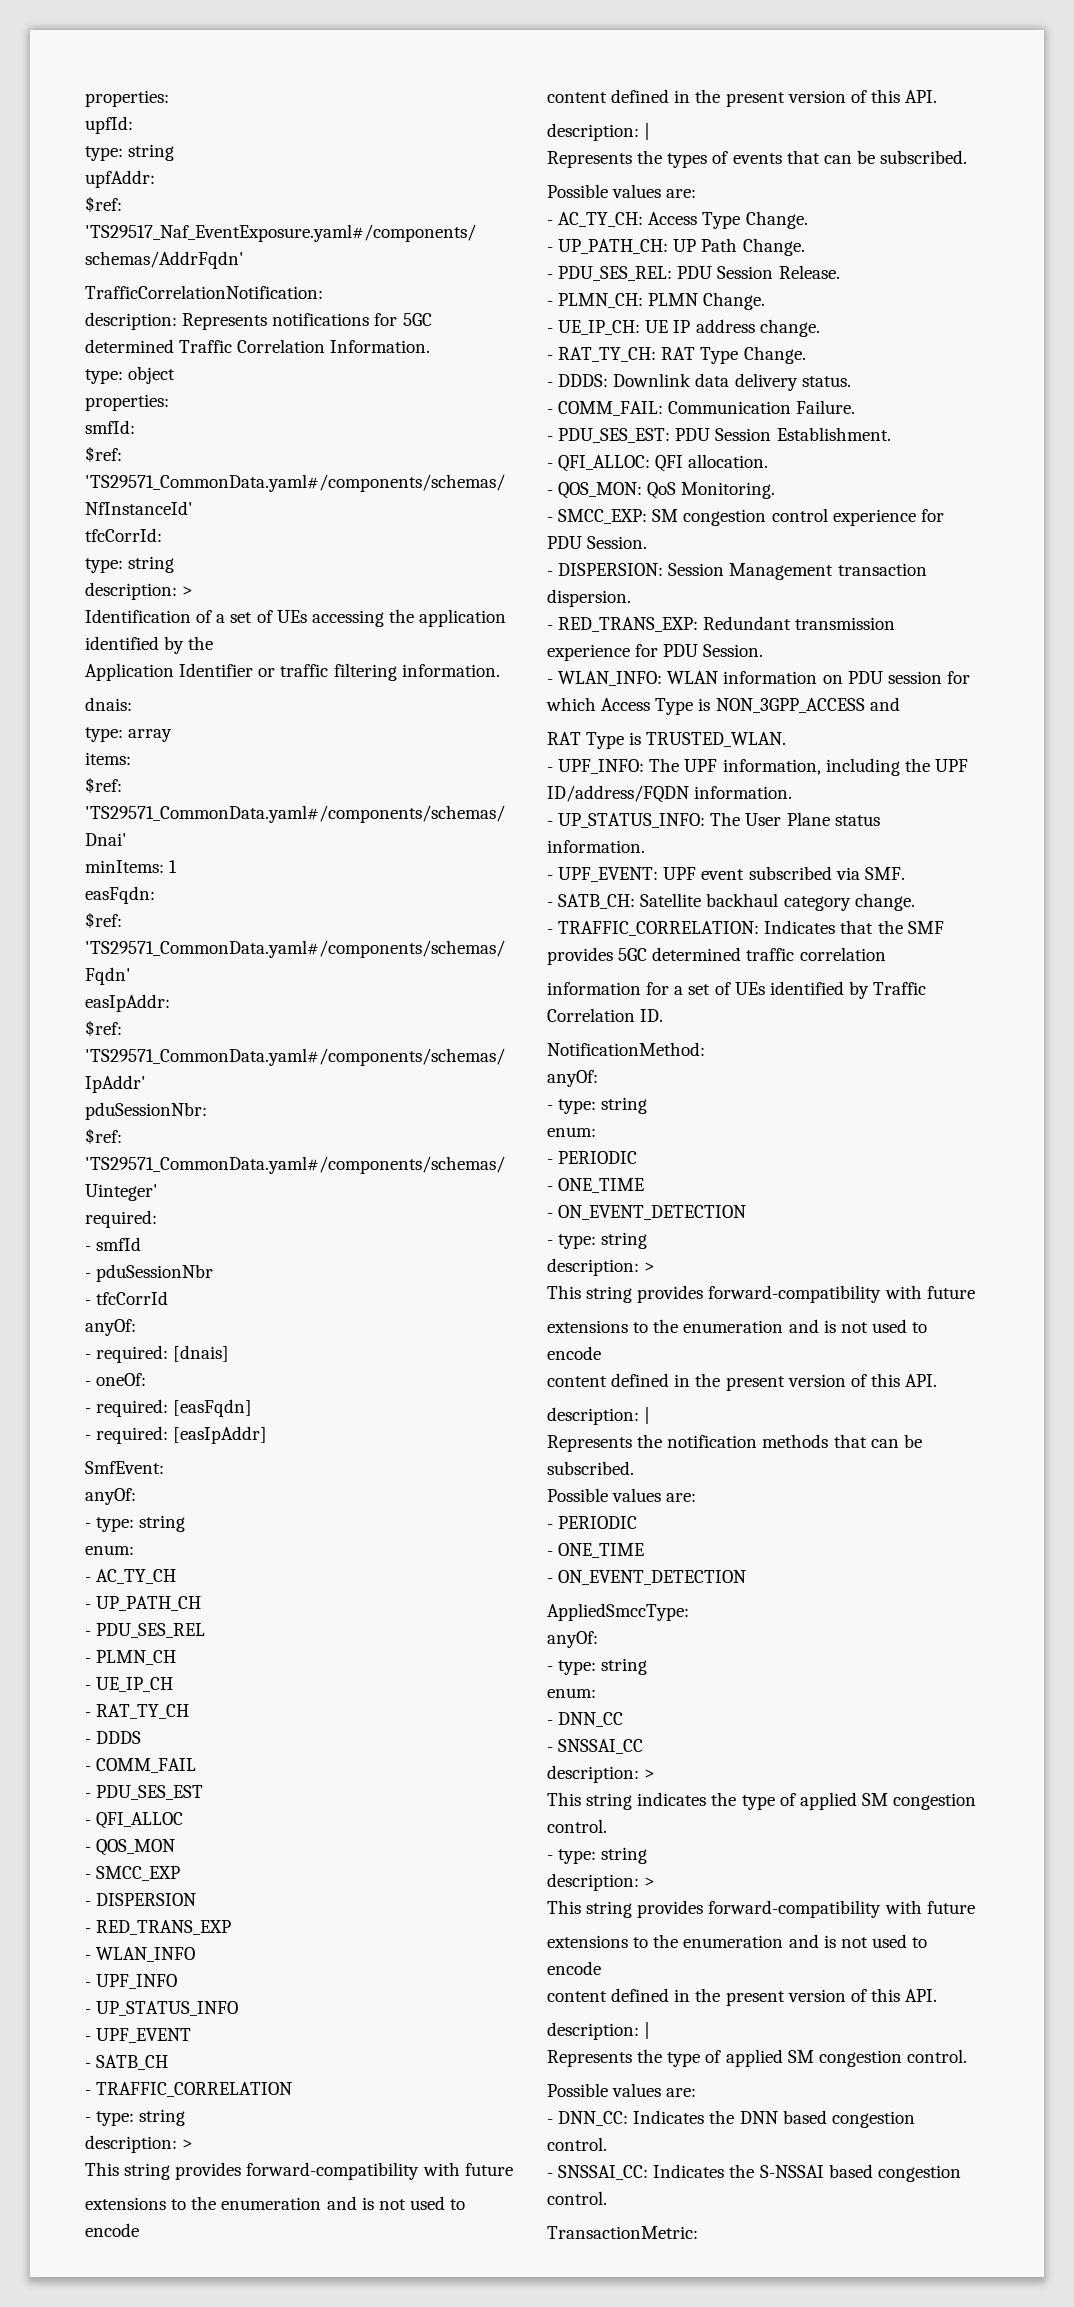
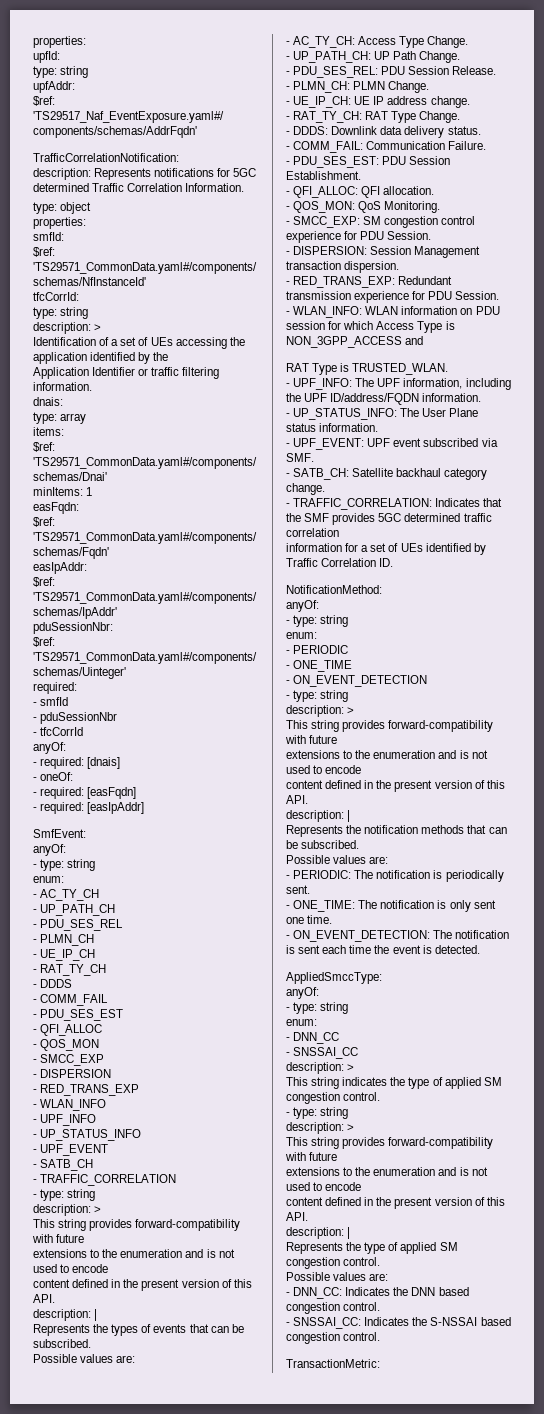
[558,1516,638,1529] [547,1543,645,1558] [547,1570,747,1585] PERIODIC // - ONE_TIME // - ON_EVENT_DETECTION -> [293,870,504,882] [286,885,310,894] [286,900,496,912] [286,915,333,924] [286,930,510,942] [286,945,480,954] PERIODIC: The notification is periodically sent. // - ONE_TIME: The notification is only sent one time. // - ON_EVENT_DETECTION: The notification is sent each time the event is detected.

